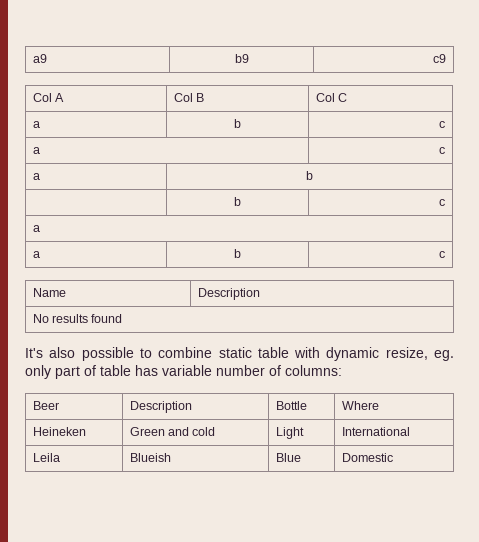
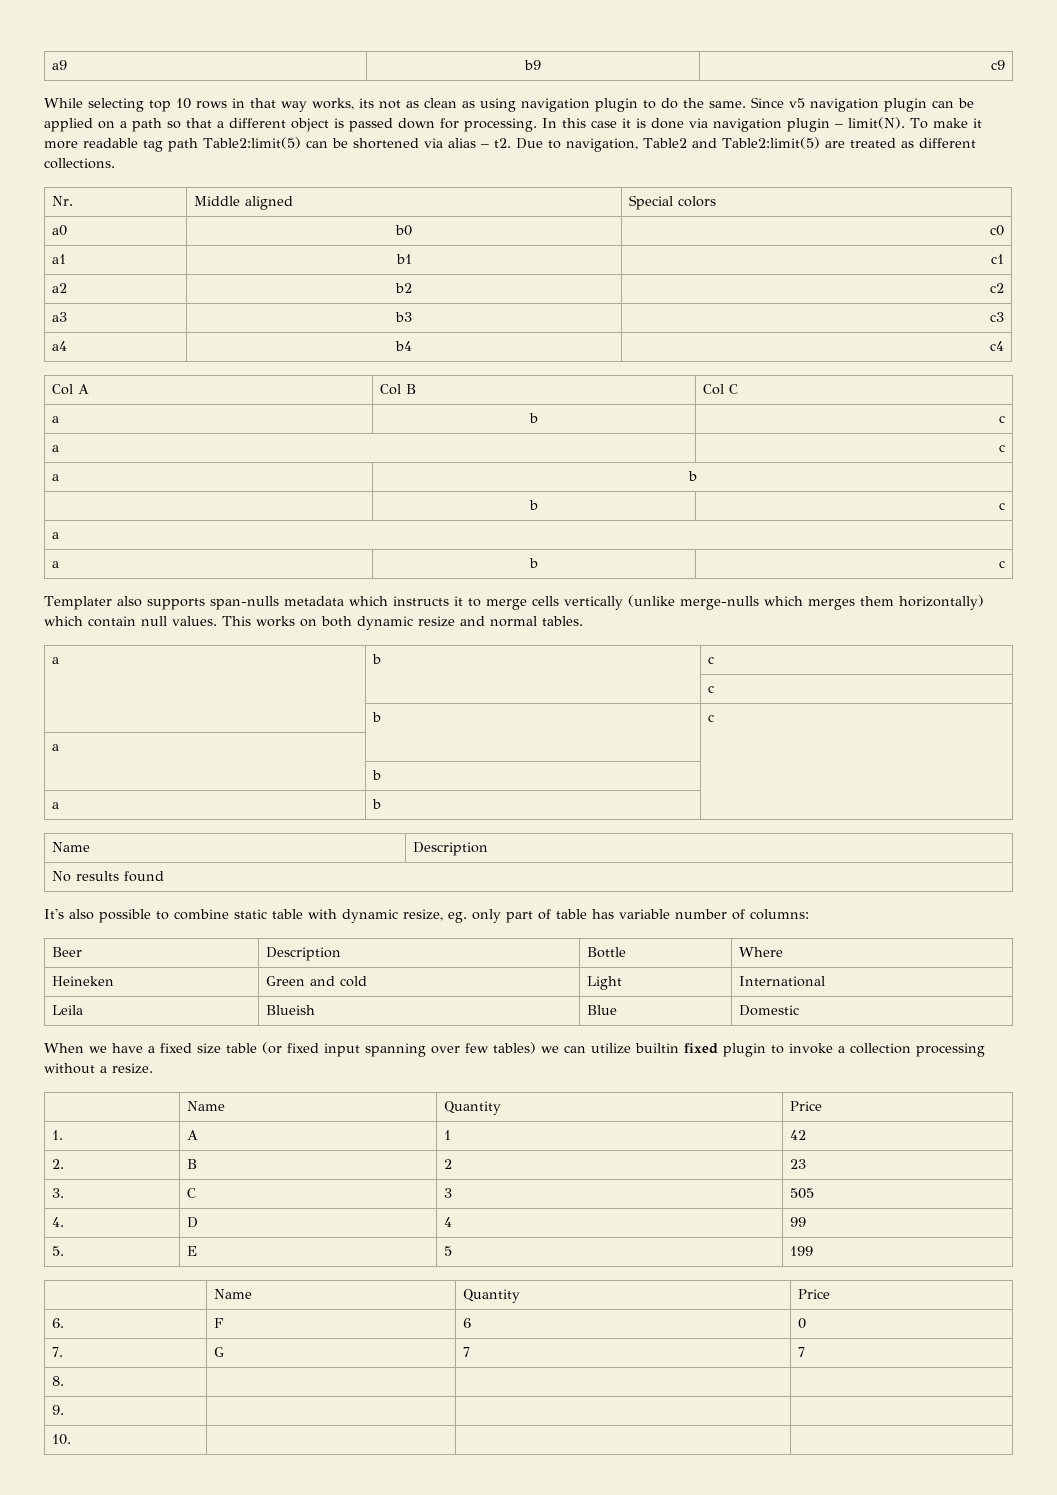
(447, 58) none -> [44,97,974,112] [44,117,982,132] [44,137,976,152] [44,158,115,169] [51,196,73,206] [193,196,293,210] [628,195,716,210] [51,225,67,236] [395,225,412,236] [990,225,1005,236] [51,254,66,264] [395,254,412,264] [991,254,1005,264] [51,283,67,293] [395,283,412,293] [990,283,1005,293] [51,312,67,322] [395,312,412,322] [990,312,1005,322] [51,341,67,351] [395,341,412,351] [990,341,1005,351] // While selecting top 10 rows in that way works, its not as clean as using navigation plugin to do the same. Since v5 navigation plugin can be applied on a path so that a different object is passed down for processing. In this case it is done via navigation plugin – limit(N). To make it more readable tag path Table2:limit(5) can be shortened via alias – t2. Due to navigation, Table2 and Table2:limit(5) are treated as different collections. // Nr. | Middle aligned | Special colors // a0 | b0 | c0 // a1 | b1 | c1 // a2 | b2 | c2 // a3 | b3 | c3 // a4 | b4 | c4
(446, 254) none -> [44,595,984,610] [44,616,583,630] [51,657,59,664] [371,654,381,664] [707,656,714,664] [707,685,714,693] [371,712,381,722] [707,714,714,722] [51,744,59,751] [371,770,381,780] [51,802,59,809] [371,799,381,809] // Templater also supports span-nulls metadata which instructs it to merge cells vertically (unlike merge-nulls which merges them horizontally) which contain null values. This works on both dynamic resize and normal tables. // a | b | c // | | c // | b | c // a | | // | b | // a | b |
(393, 457) none -> [44,1042,985,1057] [44,1063,153,1074] [186,1101,225,1111] [443,1101,501,1115] [789,1101,822,1111] [51,1130,63,1140] [186,1130,198,1140] [443,1130,451,1140] [789,1130,806,1140] [51,1159,64,1169] [186,1159,197,1169] [443,1159,452,1169] [789,1159,806,1169] [51,1188,64,1198] [186,1188,196,1198] [443,1188,452,1198] [789,1188,814,1199] [51,1217,64,1227] [186,1217,198,1228] [443,1217,452,1227] [789,1217,806,1227] [51,1246,64,1256] [186,1246,197,1256] [443,1246,452,1256] [789,1246,813,1256] [213,1289,252,1299] [462,1289,520,1303] [797,1289,830,1299] [51,1318,64,1328] [213,1318,223,1328] [462,1318,471,1328] [797,1318,806,1329] [51,1347,63,1357] [213,1347,224,1357] [462,1347,470,1357] [797,1347,805,1357] [51,1376,64,1386] [51,1405,64,1415] [51,1434,71,1445] // When we have a fixed size table (or fixed input spanning over few tables) we can utilize builtin fixed plugin to invoke a collection processing without a resize. // | Name | Quantity | Price // 1. | A | 1 | 42 // 2. | B | 2 | 23 // 3. | C | 3 | 505 // 4. | D | 4 | 99 // 5. | E | 5 | 199 // | Name | Quantity | Price // 6. | F | 6 | 0 // 7. | G | 7 | 7 // 8. | | | // 9. | | | // 10. | | |

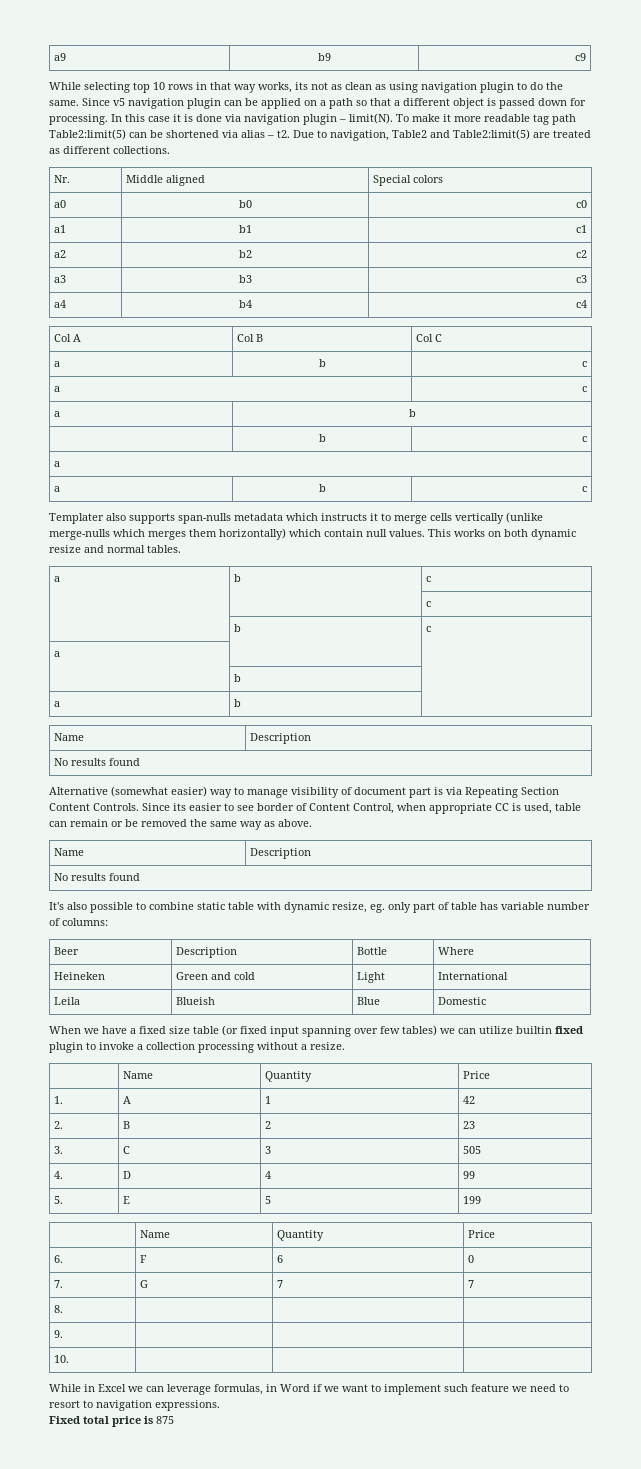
(164, 876) none -> [49,786,559,798] [49,803,581,814] [49,819,312,830] [53,848,84,856] [249,848,311,859] [53,873,140,881] // Alternative (somewhat easier) way to manage visibility of document part is via Repeating Section Content Controls. Since its easier to see border of Content Control, when appropriate CC is used, table can remain or be removed the same way as above. // Name | Description // No results found
(71, 1439) none -> [49,1384,569,1395] [49,1400,220,1411] [49,1416,174,1427] // While in Excel we can leverage formulas, in Word if we want to implement such feature we need to resort to navigation expressions. // Fixed total price is 875

